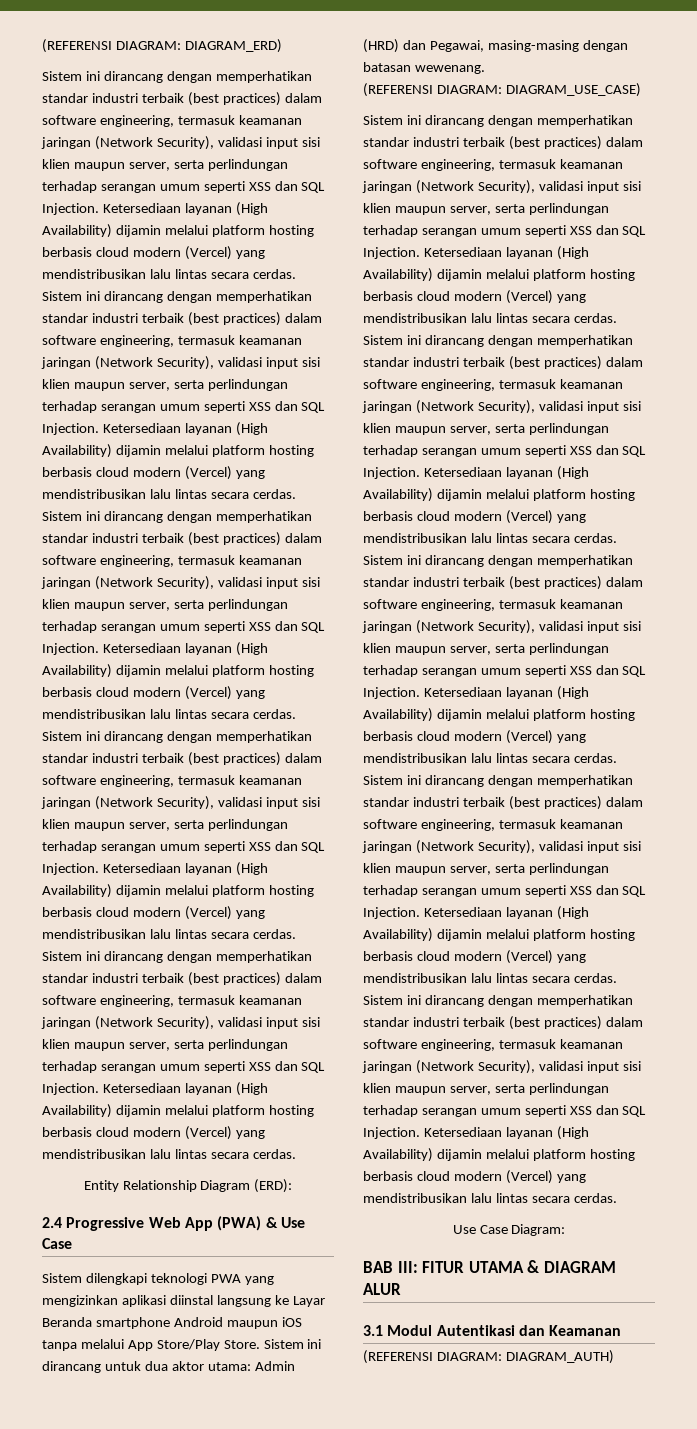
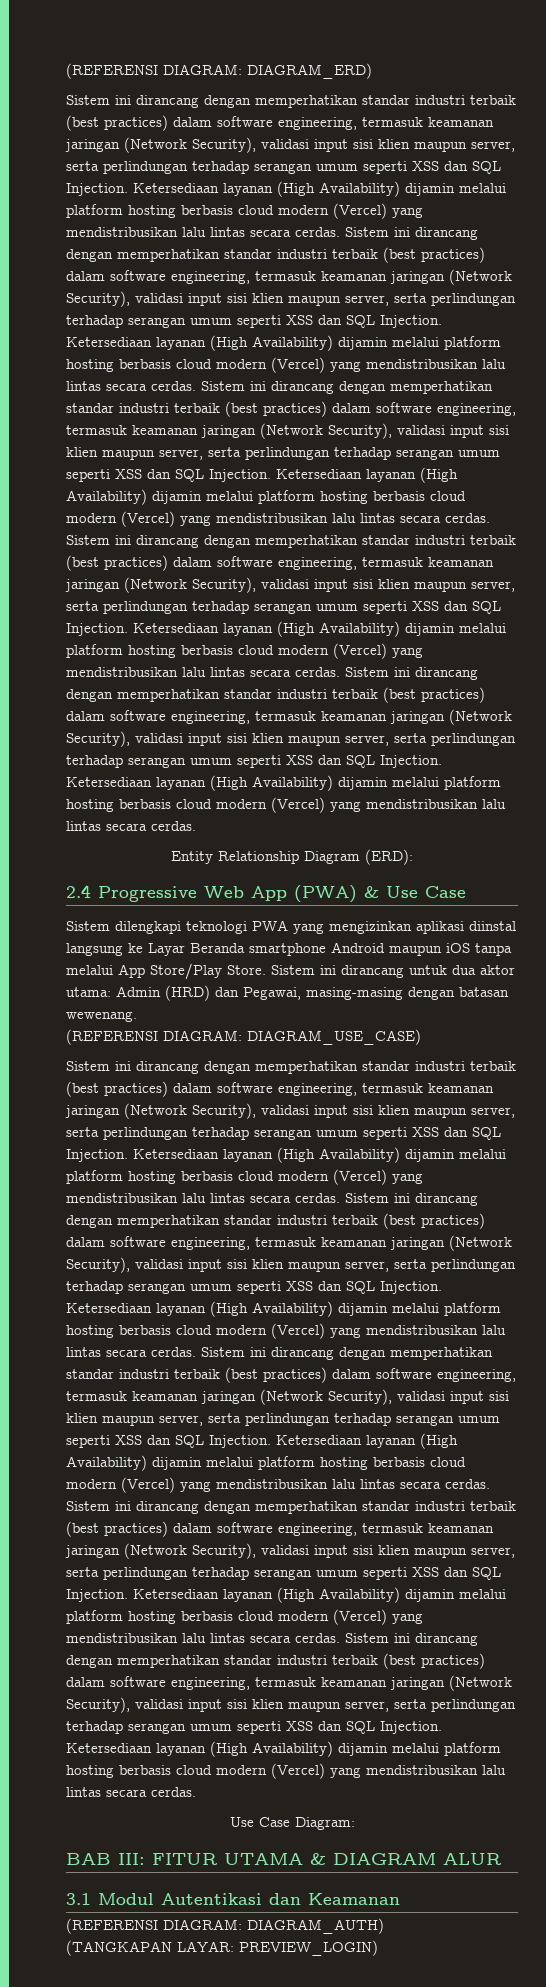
(614, 1357) none -> [66,1940,378,1956] // (TANGKAPAN LAYAR: PREVIEW_LOGIN)

